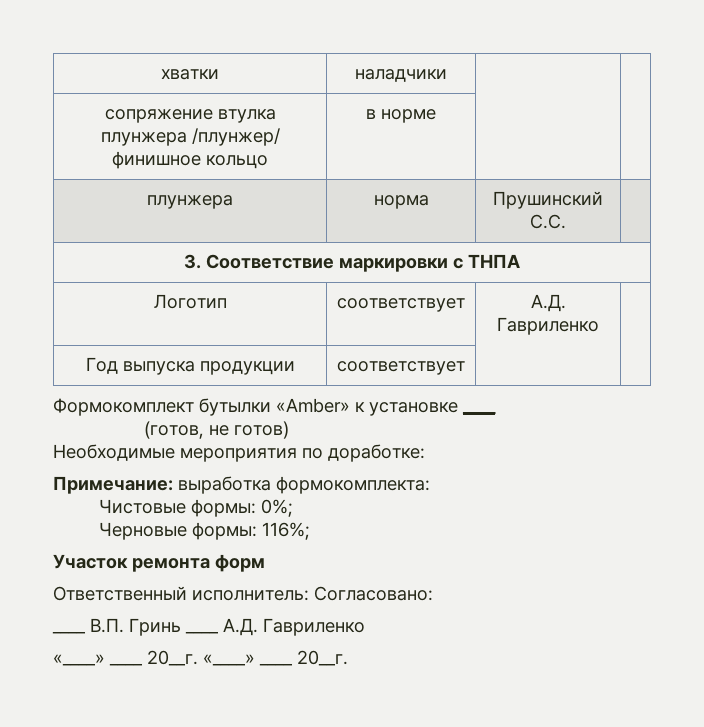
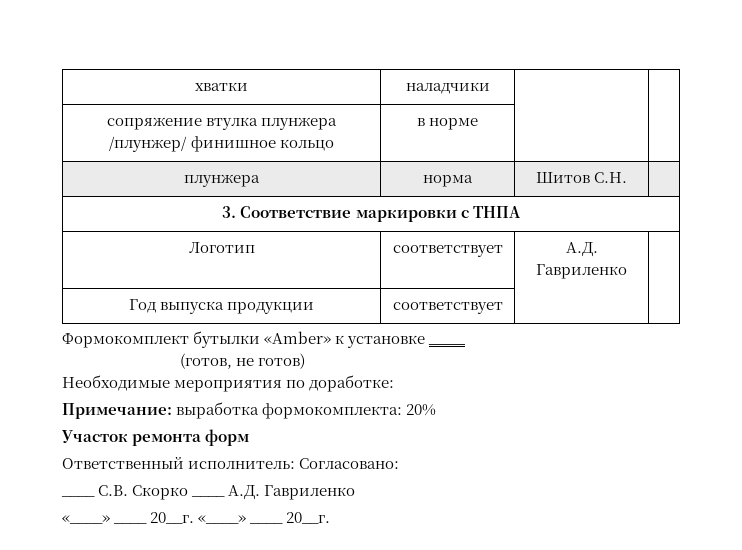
[493,191,603,209] [530,214,566,229] Прушинский С.С. -> [535,172,628,183] Шитов С.Н.
[98,499,293,517] [98,522,310,540] // Чистовые формы: 0%; // Черновые формы: 116%; -> [406,404,437,416] 20%
[90,618,181,636] В.П. Гринь -> [98,485,189,500] С.В. Скорко

